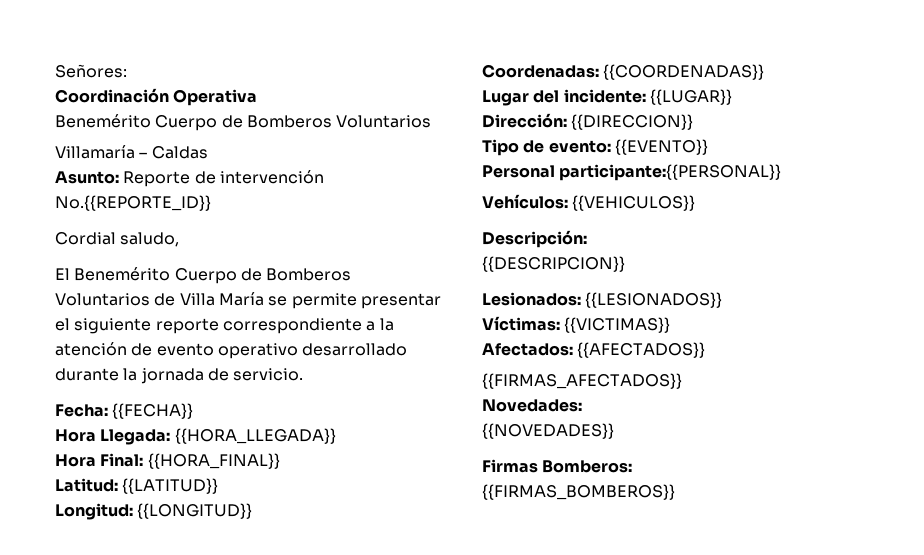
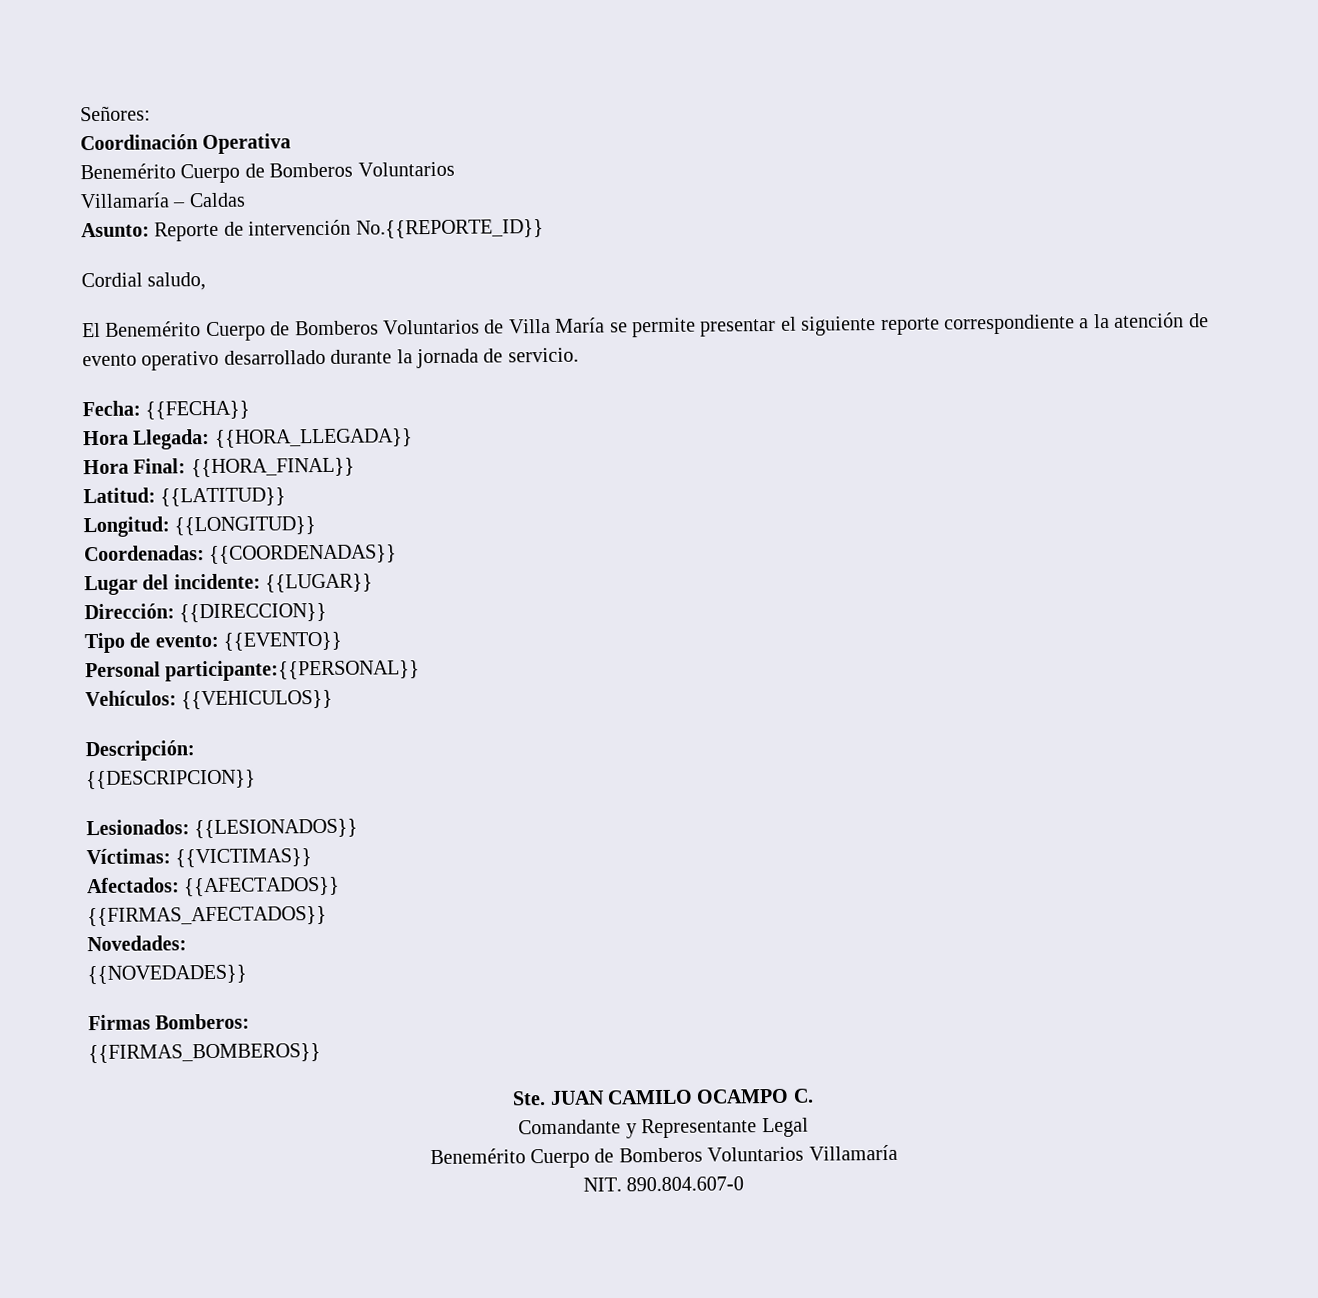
(675, 492) none -> [512,1088,814,1106] [518,1117,809,1139] [429,1144,898,1169] [582,1176,745,1192] // Ste. JUAN CAMILO OCAMPO C. // Comandante y Representante Legal // Benemérito Cuerpo de Bomberos Voluntarios Villamaría // NIT. 890.804.607-0

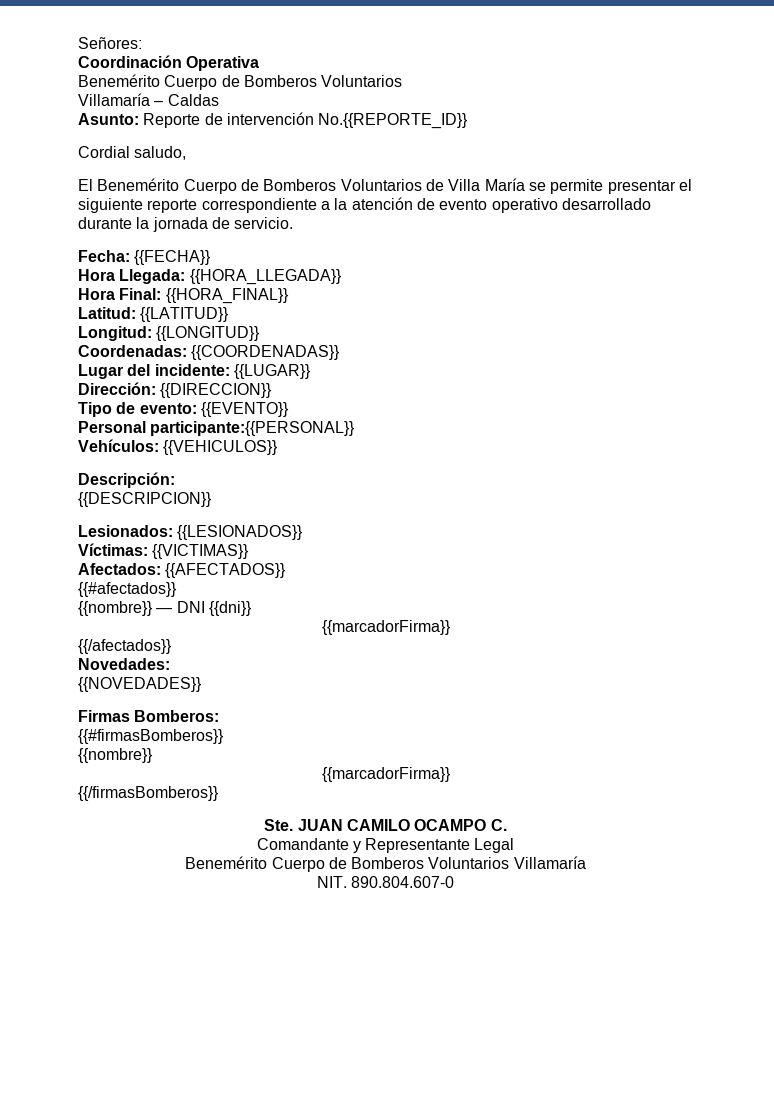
[87,905,327,927] {{FIRMAS_AFECTADOS}} -> [78,582,177,597] [78,601,252,616] [321,620,451,635] [78,639,172,654] {{#afectados}} // {{nombre}} — DNI {{dni}} // {{marcadorFirma}} // {{/afectados}}
[88,1043,321,1064] {{FIRMAS_BOMBEROS}} -> [78,729,224,744] [78,748,153,763] [321,767,451,782] [78,786,219,801] {{#firmasBomberos}} // {{nombre}} // {{marcadorFirma}} // {{/firmasBomberos}}

